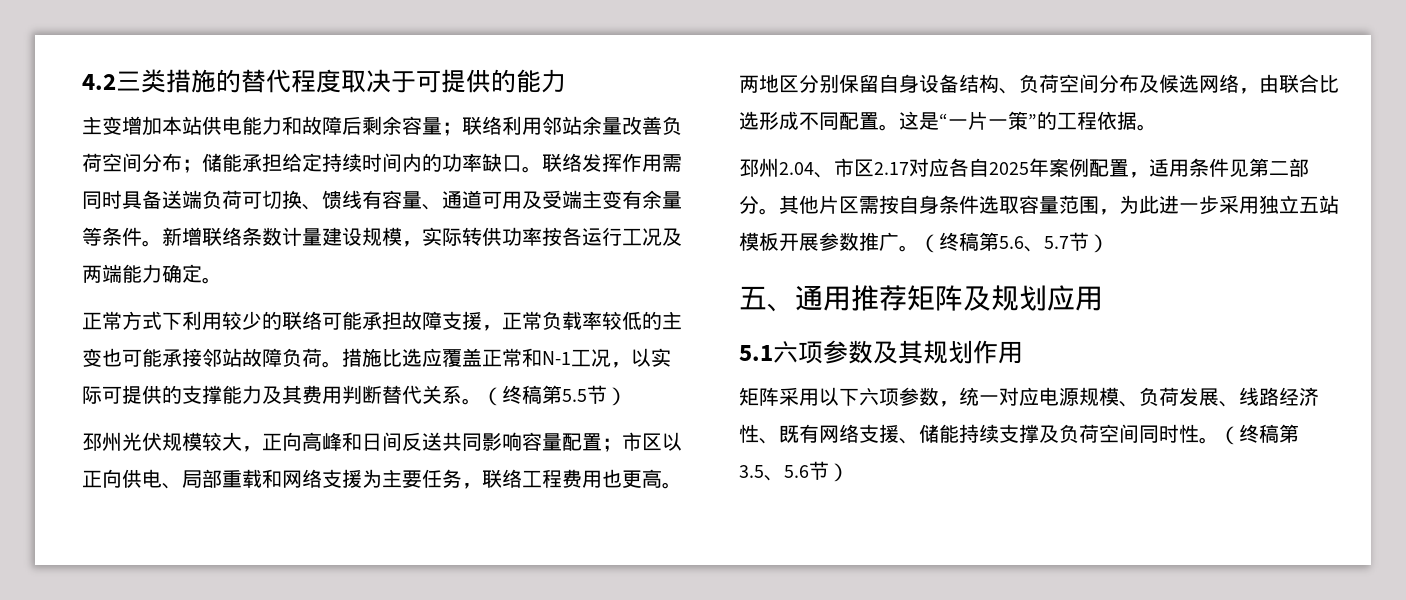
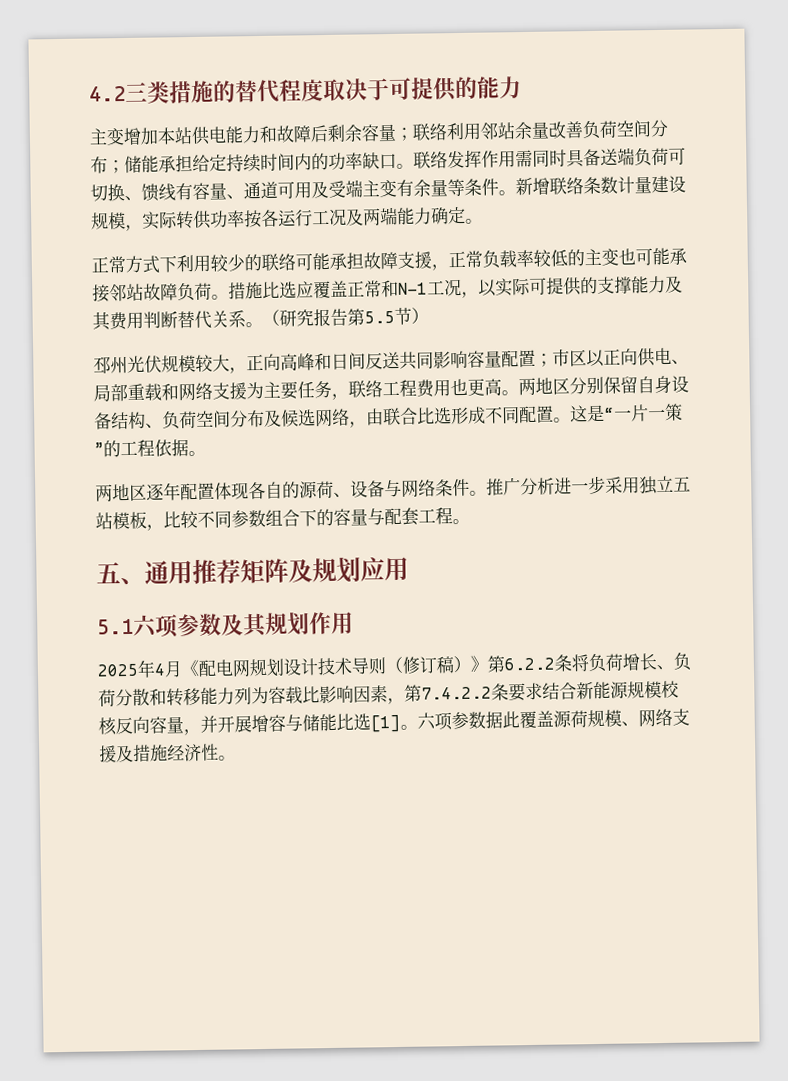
[502,385,542,404] 终稿 -> [279,308,348,327] 研究报告
[739,158,1309,178] [739,195,1159,215] 邳州2.04、市区2.17对应各自2025年案例配置，适用条件见第二部分。其他片区需按自身条件选取容量范围，为此 -> [95,477,555,502] 两地区逐年配置体现各自的源荷、设备与网络条件。推广分析
[779,232,1109,253] 开展参数推广。（终稿第5.6、5.7节） -> [146,507,470,531] ，比较不同参数组合下的容量与配套工程。
[739,387,1319,407] [739,424,1299,445] [739,461,849,482] 矩阵采用以下六项参数，统一对应电源规模、负荷发展、线路经济性、既有网络支援、储能持续支撑及负荷空间同时性。（终稿第3.5、5.6节） -> [97,652,691,678] [98,680,680,707] [98,708,690,736] [99,743,236,763] 2025年4月《配电网规划设计技术导则（修订稿）》第6.2.2条将负荷增长、负荷分散和转移能力列为容载比影响因素，第7.4.2.2条要求结合新能源规模校核反向容量，并开展增容与储能比选[1]。六项参数据此覆盖源荷规模、网络支援及措施经济性。

